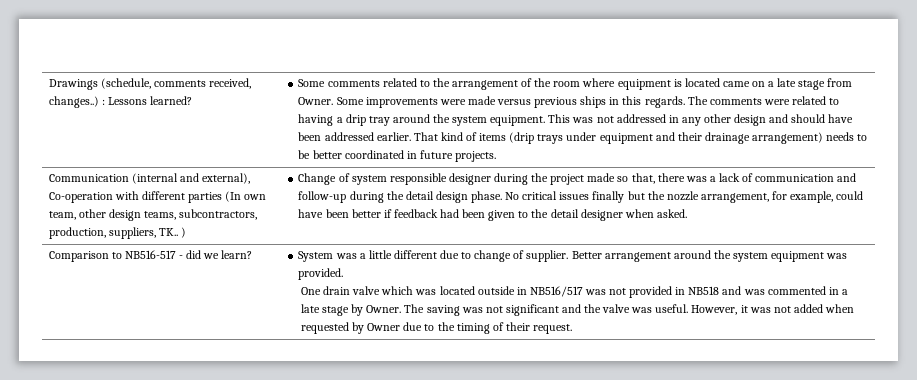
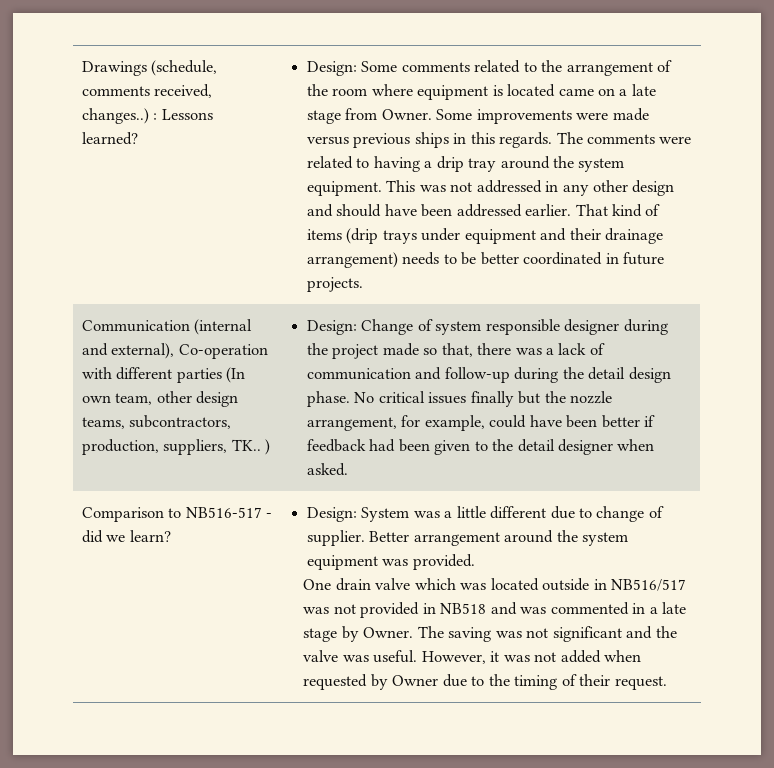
(193, 100) none -> [306,61,357,76] Design:
(187, 232) none -> [306,320,357,335] Design:
(253, 254) none -> [306,507,357,522] Design:

